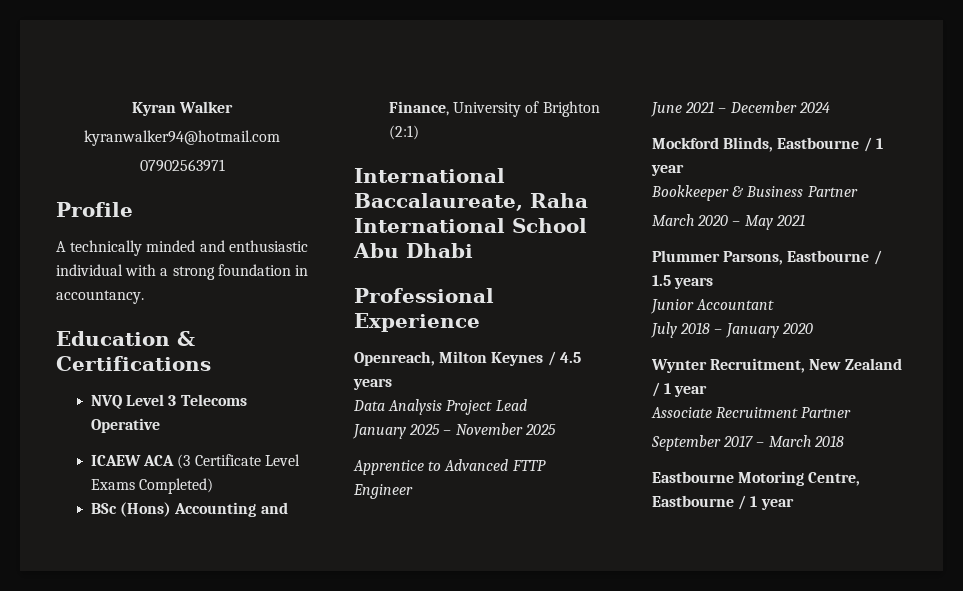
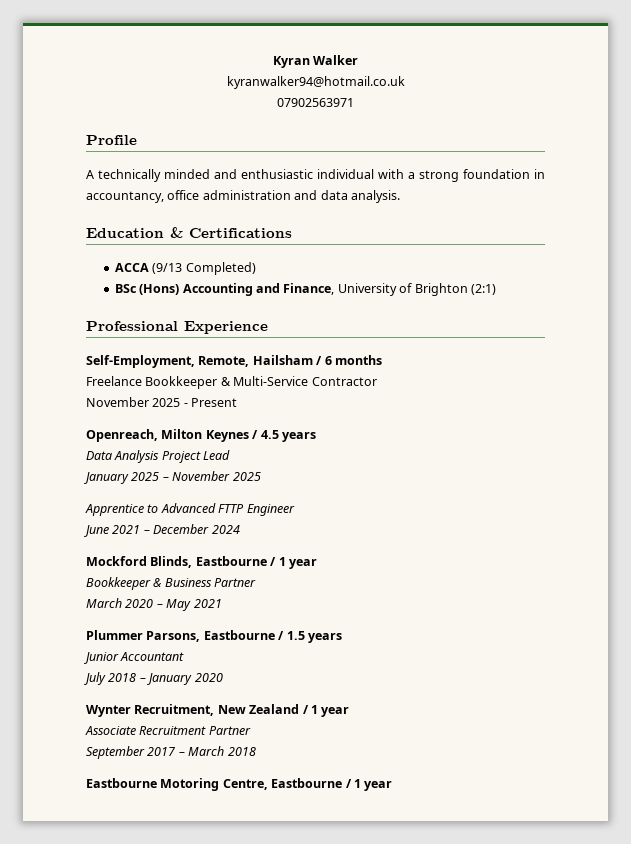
[84,130,280,146] kyranwalker94@hotmail.com -> [226,76,405,89] kyranwalker94@hotmail.co.uk
[56,290,144,304] [56,331,195,346] [56,356,211,371] [91,394,247,409] [91,418,161,433] [91,454,300,469] [91,479,136,490] accountancy. // Education & Certifications // NVQ Level 3 Telecoms Operative // ICAEW ACA (3 Certificate Level Exams -> [86,190,400,203] [86,227,292,238] [114,263,183,274] accountancy, office administration and data analysis. // Education & Certifications // ACCA (9/13
[354,168,505,183] [354,193,588,211] [354,218,587,233] [353,243,473,258] [354,288,494,303] [354,313,480,332] International Baccalaureate, Raha International School Abu Dhabi // Professional Experience -> [86,321,268,334] [86,355,382,368] [86,376,377,389] [86,397,238,407] Professional Experience // Self-Employment, Remote, Hailsham / 6 months // Freelance Bookkeeper & Multi-Service Contractor // November 2025 - Present

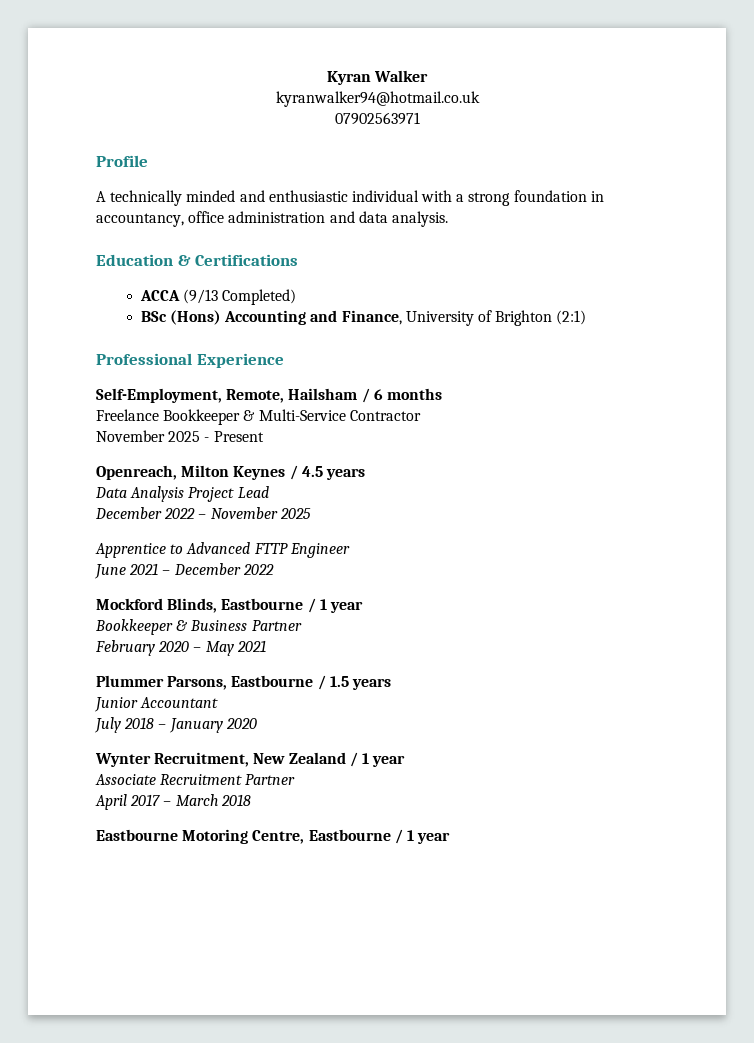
[84,472,160,484] January 2025 -> [95,507,196,519] December 2022
[211,525,240,534] 2024 -> [242,564,274,575] 2022
[86,598,122,608] March -> [95,640,155,656] February
[86,746,145,759] September -> [95,794,127,810] April

